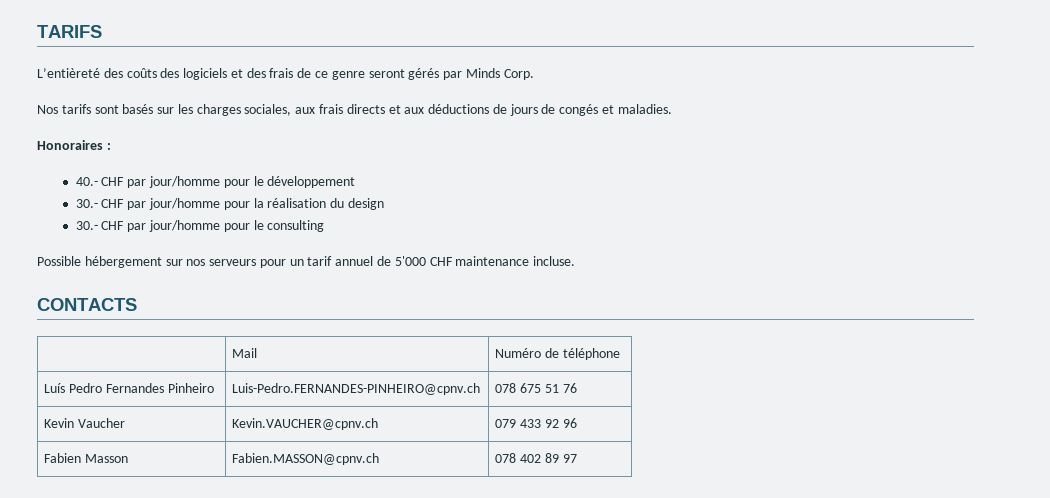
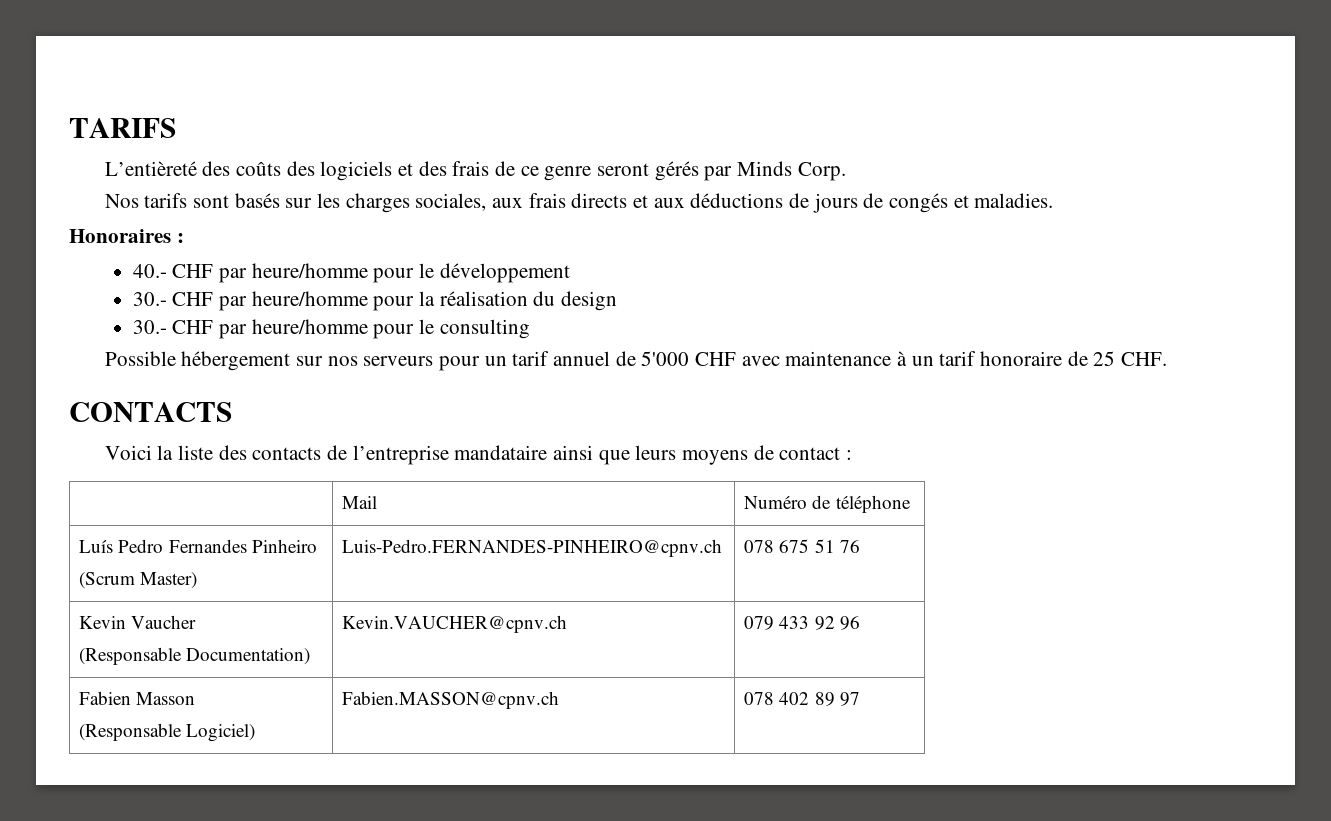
[148,176,220,188] jour/homme -> [251,263,368,278] heure/homme
[148,198,220,210] jour/homme -> [251,291,368,306] heure/homme
[148,220,220,232] jour/homme -> [251,319,368,334] heure/homme
[455,256,576,266] [37,298,137,311] maintenance incluse. // CONTACTS -> [741,351,1167,366] [69,402,232,422] [104,445,852,465] avec maintenance à un tarif honoraire de 25 CHF. // CONTACTS // Voici la liste des contacts de l’entreprise mandataire ainsi que leurs moyens de contact :
(214, 388) none -> [79,572,198,589] // (Scrum Master)
(126, 423) none -> [79,647,311,665] // (Responsable Documentation)
(129, 458) none -> [79,723,256,742] // (Responsable Logiciel)

